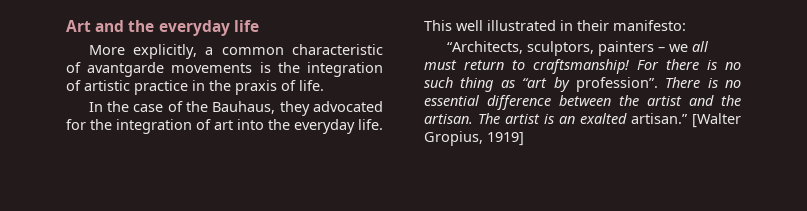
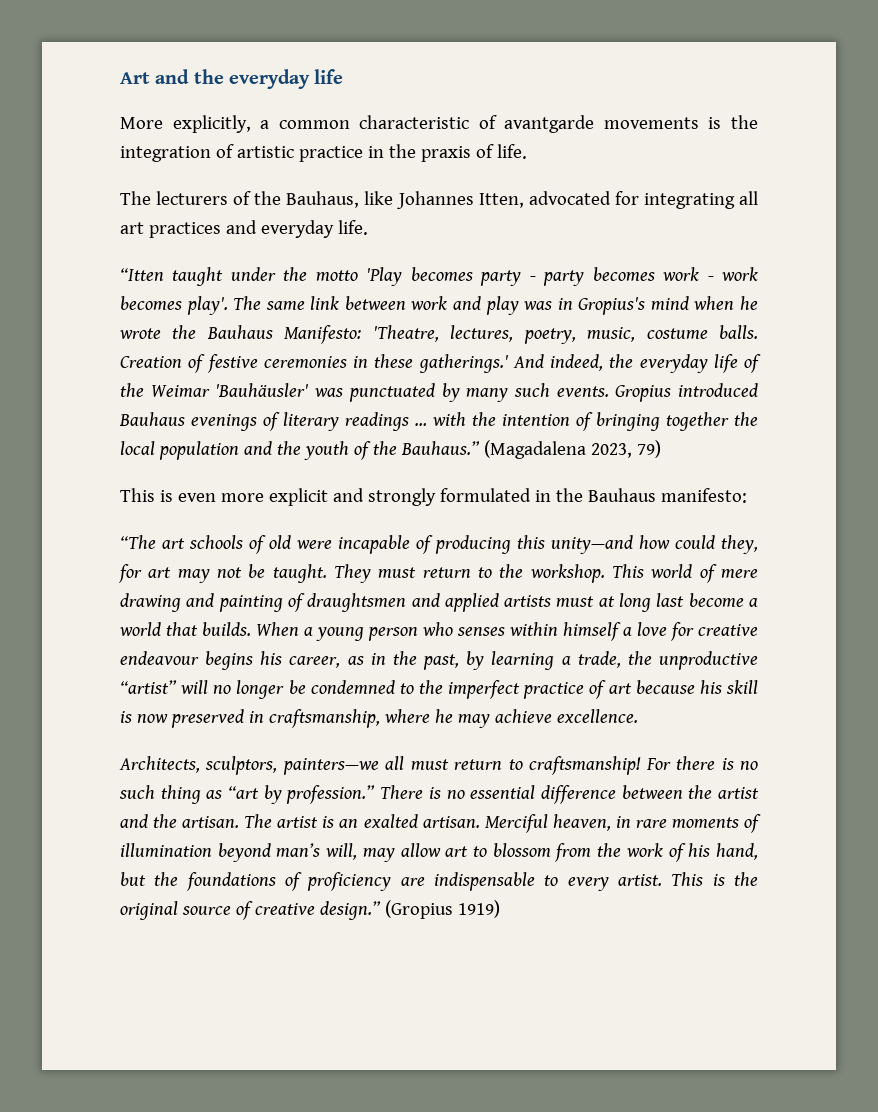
[88,101,383,116] [66,119,383,134] [424,20,686,31] [446,41,688,56] In the case of the Bauhaus, they advocated for the integration of art into the everyday life. This well illustrated in their manifesto: // “Architects, sculptors, painters – we -> [120,191,758,209] [120,220,368,238] [120,267,758,286] [120,296,758,315] [119,325,758,344] [120,354,761,373] [120,383,758,402] [119,412,758,431] [120,440,661,460] [120,488,747,506] [120,535,758,554] [119,564,759,583] [120,593,758,612] [119,622,758,641] [120,651,758,670] [120,680,758,699] [120,709,638,728] [119,756,379,775] The lecturers of the Bauhaus, like Johannes Itten, advocated for integrating all art practices and everyday life. // “Itten taught under the motto 'Play becomes party - party becomes work - work becomes play'. The same link between work and play was in Gropius's mind when he wrote the Bauhaus Manifesto: 'Theatre, lectures, poetry, music, costume balls. Creation of festive ceremonies in these gatherings.' And indeed, the everyday life of the Weimar 'Bauhäusler' was punctuated by many such events. Gropius introduced Bauhaus evenings of literary readings … with the intention of bringing together the local population and the youth of the Bauhaus.” (Magadalena 2023, 79) // This is even more explicit and strongly formulated in the Bauhaus manifesto: // “The art schools of old were incapable of producing this unity—and how could they, for art may not be taught. They must return to the workshop. This world of mere drawing and painting of draughtsmen and applied artists must at long last become a world that builds. When a young person who senses within himself a love for creative endeavour begins his career, as in the past, by learning a trade, the unproductive “artist” will no longer be condemned to the imperfect practice of art because his skill is now preserved in craftsmanship, where he may achieve excellence. // Architects, sculptors, painters—we
[575,77,658,92] profession”. -> [286,785,376,804] profession.”
[631,113,741,128] [424,131,524,146] artisan.” [Walter Gropius, 1919] -> [422,814,761,833] [120,843,758,862] [120,872,758,891] [120,900,500,920] artisan. Merciful heaven, in rare moments of illumination beyond man’s will, may allow art to blossom from the work of his hand, but the foundations of proficiency are indispensable to every artist. This is the original source of creative design.” (Gropius 1919)

